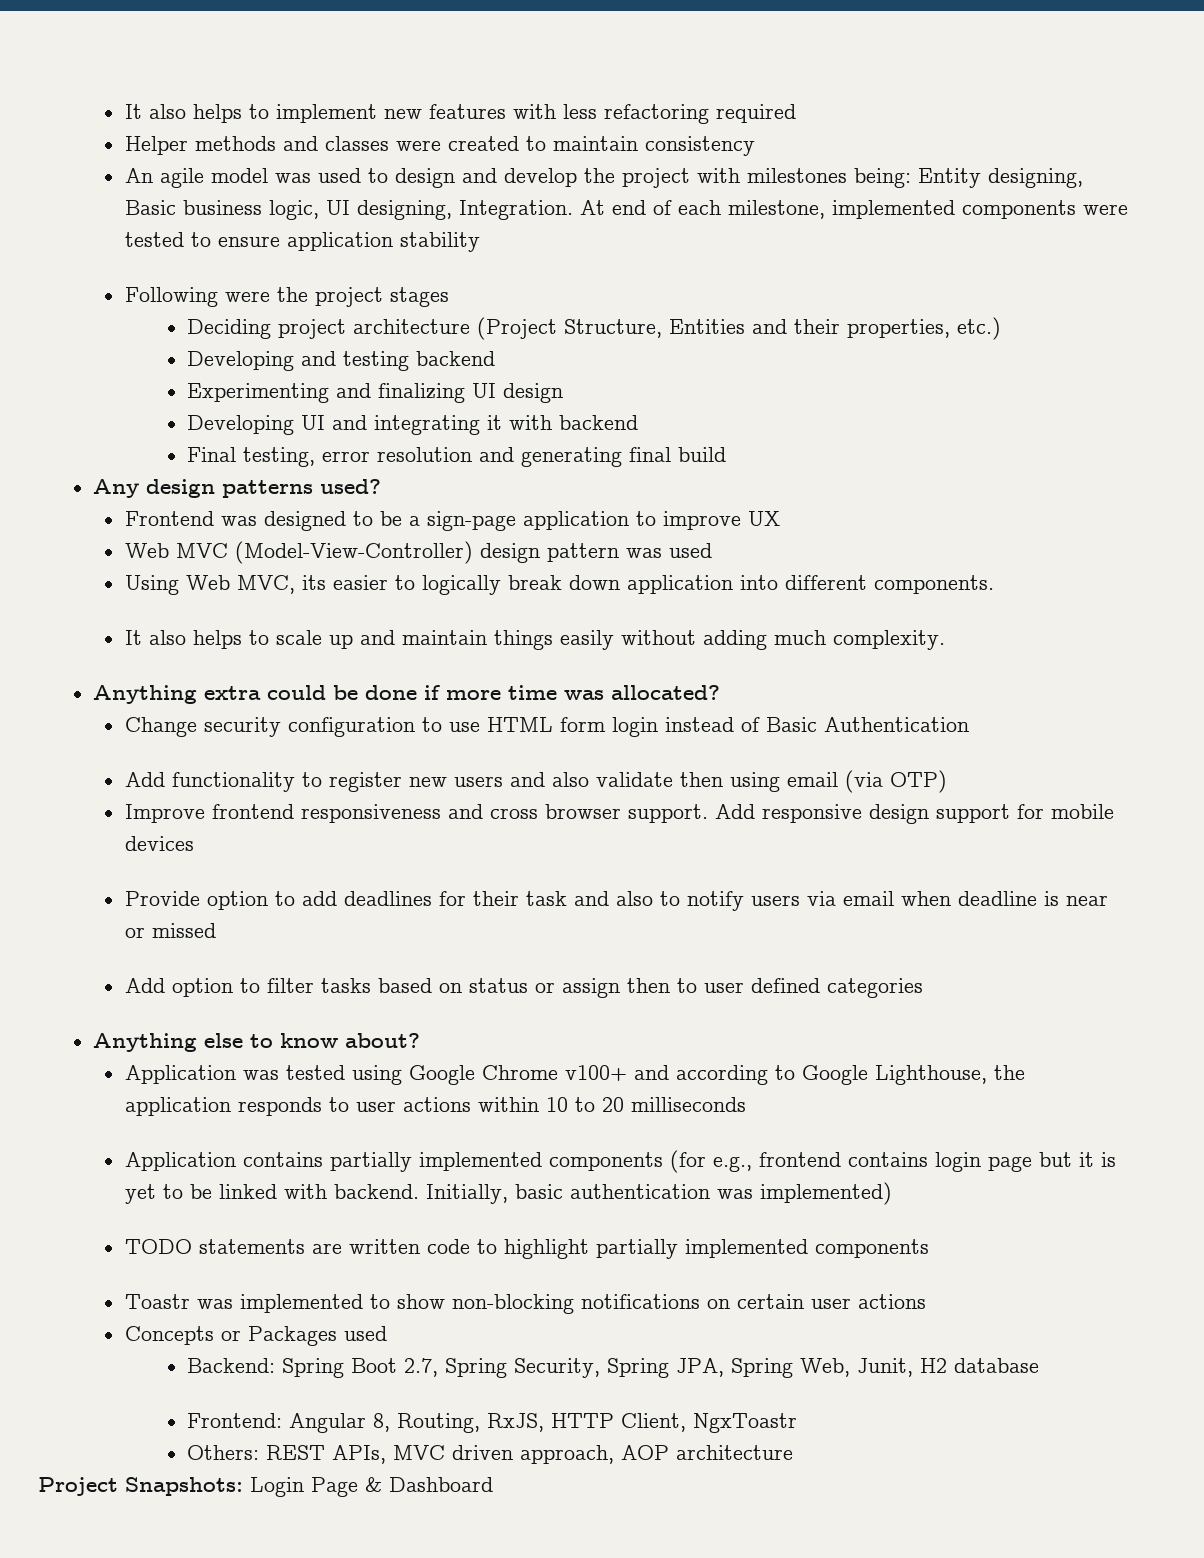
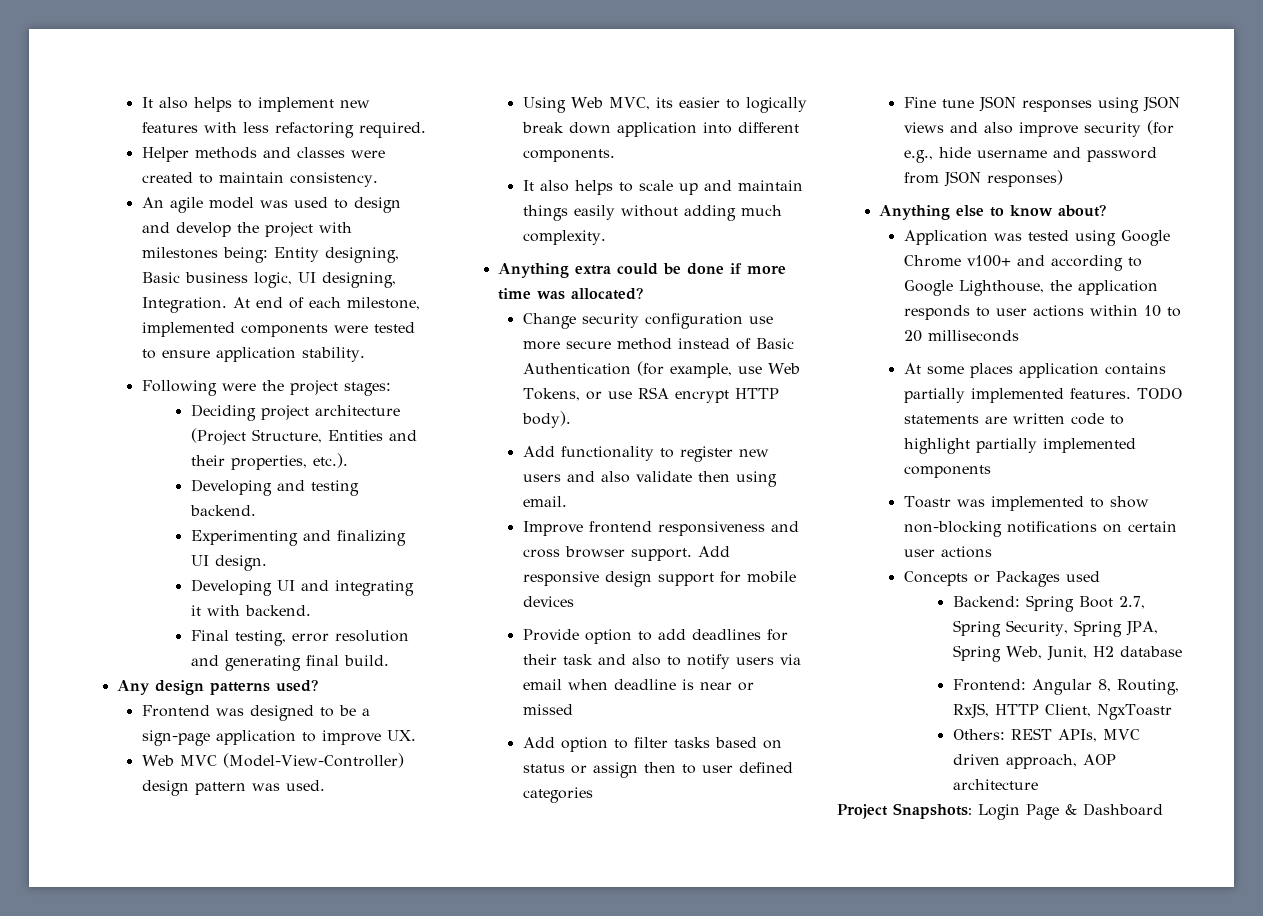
[715,104,796,123] required -> [358,122,426,138] required.
[644,136,755,156] consistency -> [289,172,378,187] consistency.
[399,232,480,252] stability -> [301,347,365,362] stability.
[389,287,449,307] stages -> [343,382,391,396] stages:
[957,317,1002,340] etc.) -> [312,453,348,468] etc.).
[416,351,496,366] backend -> [189,505,256,516] backend.
[503,383,564,403] design -> [214,555,267,571] design.
[559,415,639,430] backend -> [244,605,311,616] backend.
[678,447,727,462] build -> [343,655,389,666] build.
[747,511,780,526] UX -> [386,730,416,741] UX.
[668,543,712,558] used -> [285,780,325,791] used.
[421,717,658,737] to use HTML form login -> [748,316,773,324] [522,338,672,350] use more secure method
(969, 724) none -> [636,361,800,378] [522,387,779,403] [521,411,571,428] (for example, use Web Tokens, or use RSA encrypt HTTP body).
[786,770,947,793] email (via OTP) -> [522,496,567,507] email.
(923, 988) none -> [903,96,1180,113] [903,120,1174,137] [903,147,1157,163] [903,170,1063,187] // Fine tune JSON responses using JSON views and also improve security (for e.g., hide username and password from JSON responses)
[124,1150,1116,1173] [124,1182,892,1205] Application contains partially implemented components (for e.g., frontend contains login page but it is yet to be linked with backend. Initially, basic authentication was implemented) // -> [903,363,1166,378] [903,388,1131,403] At some places application contains partially implemented features.

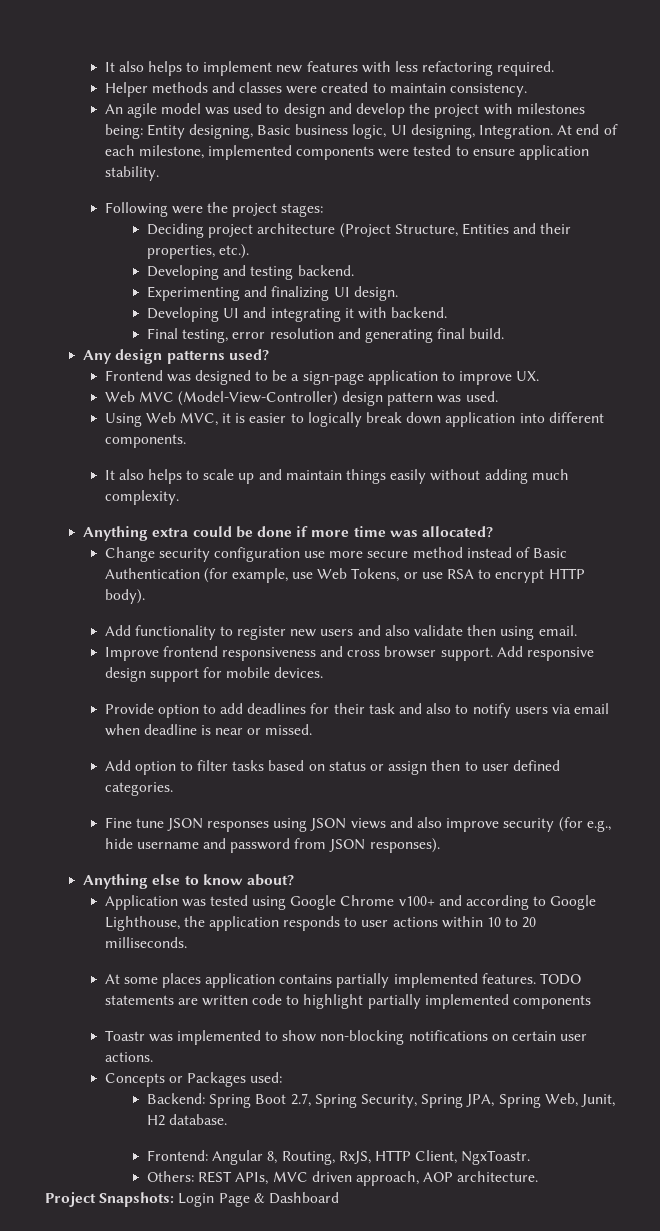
[655,97,673,108] its -> [222,413,246,423] it is
(669, 393) none -> [478,569,492,579] to
[522,596,574,607] devices -> [274,667,324,678] devices.
[522,704,573,715] missed -> [265,724,313,735] missed.
[522,787,593,803] categories -> [104,782,173,796] categories.
[986,170,1063,187] responses) -> [369,838,440,853] responses).
[927,330,1019,342] milliseconds -> [104,937,187,948] milliseconds.
[940,546,992,558] actions -> [104,1052,153,1062] actions.
[1065,571,1100,582] used -> [250,1072,283,1083] used:
[1119,646,1182,657] database -> [169,1114,228,1125] database.
[1096,704,1172,720] NgxToastr -> [461,1150,531,1165] NgxToastr.
[952,779,1038,790] architecture -> [457,1171,539,1182] architecture.

